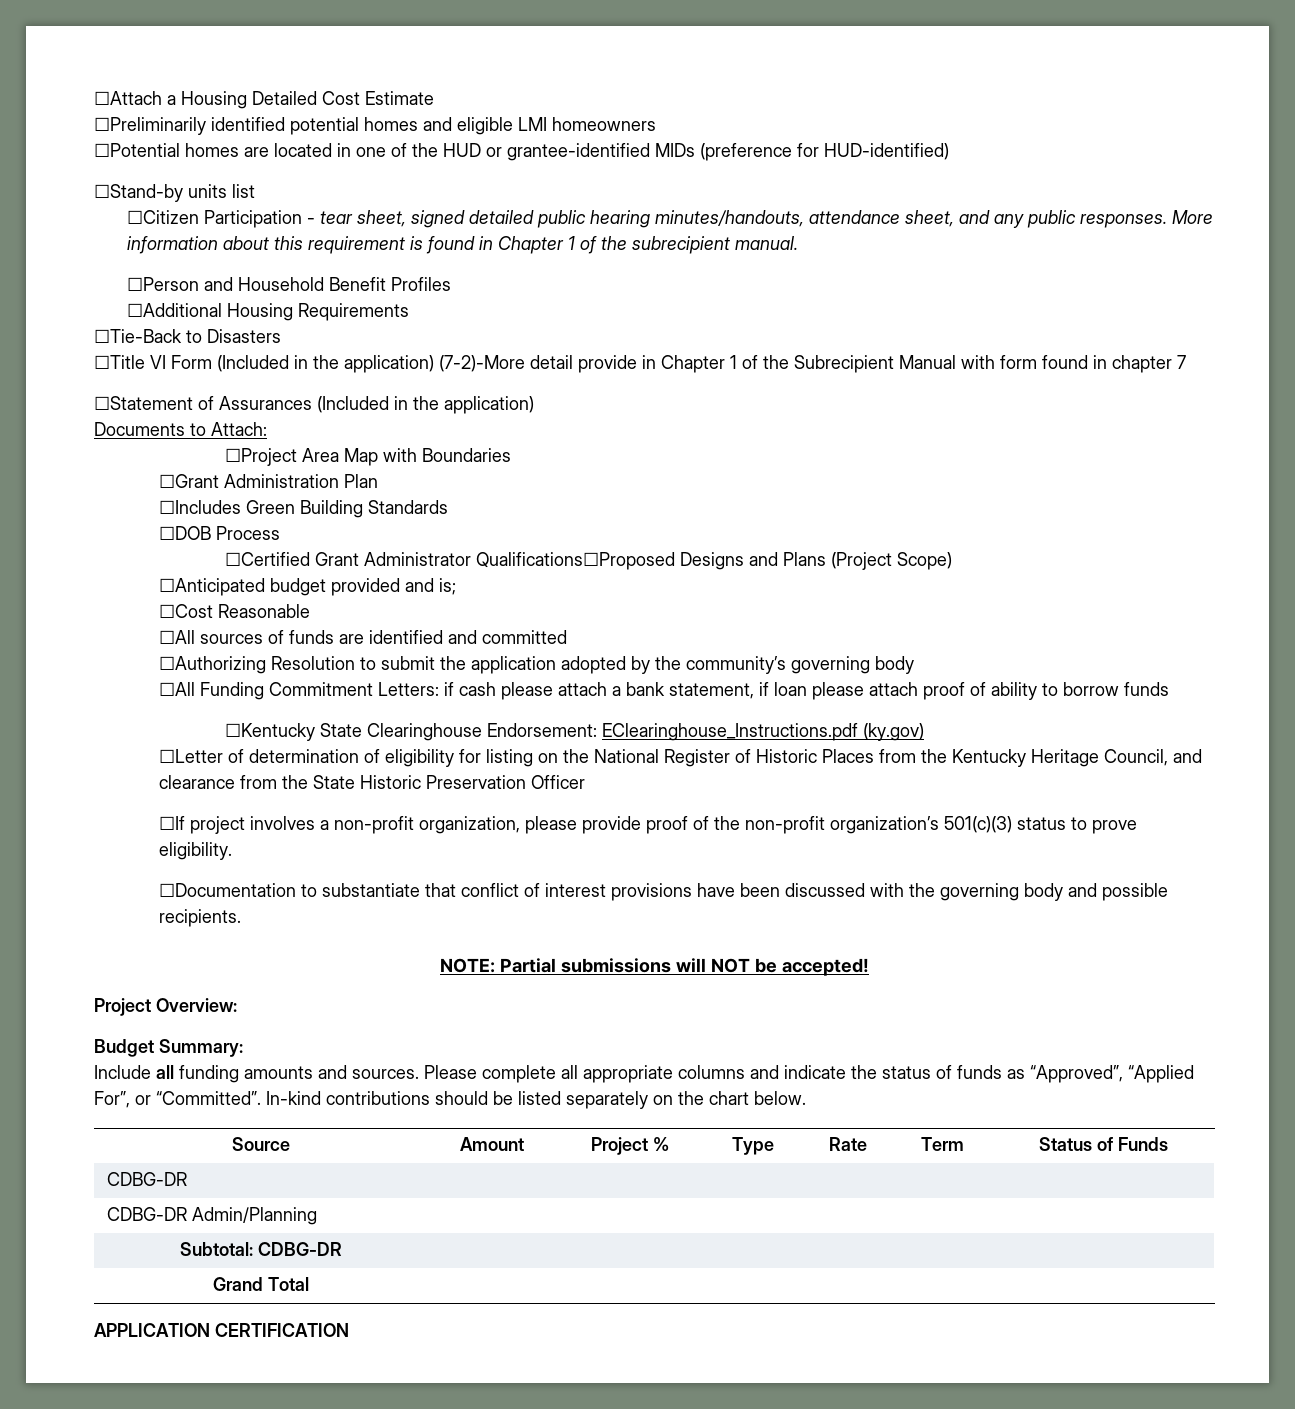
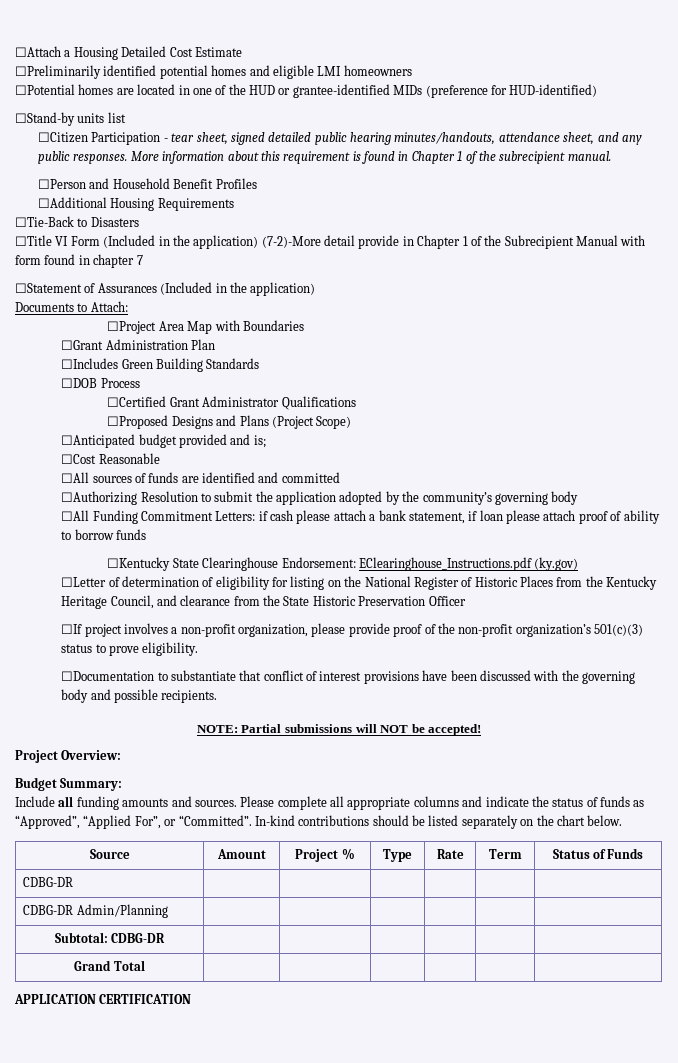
[475,552,675,570] Qualifications☐Proposed -> [281,396,356,410] [107,415,169,429] Qualifications // ☐Proposed

